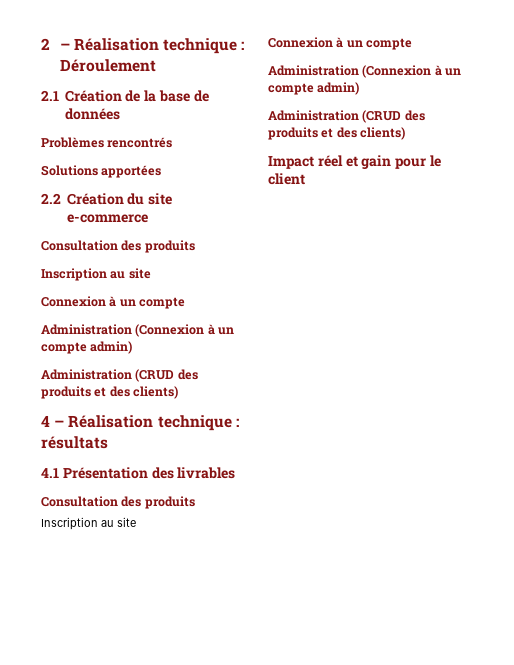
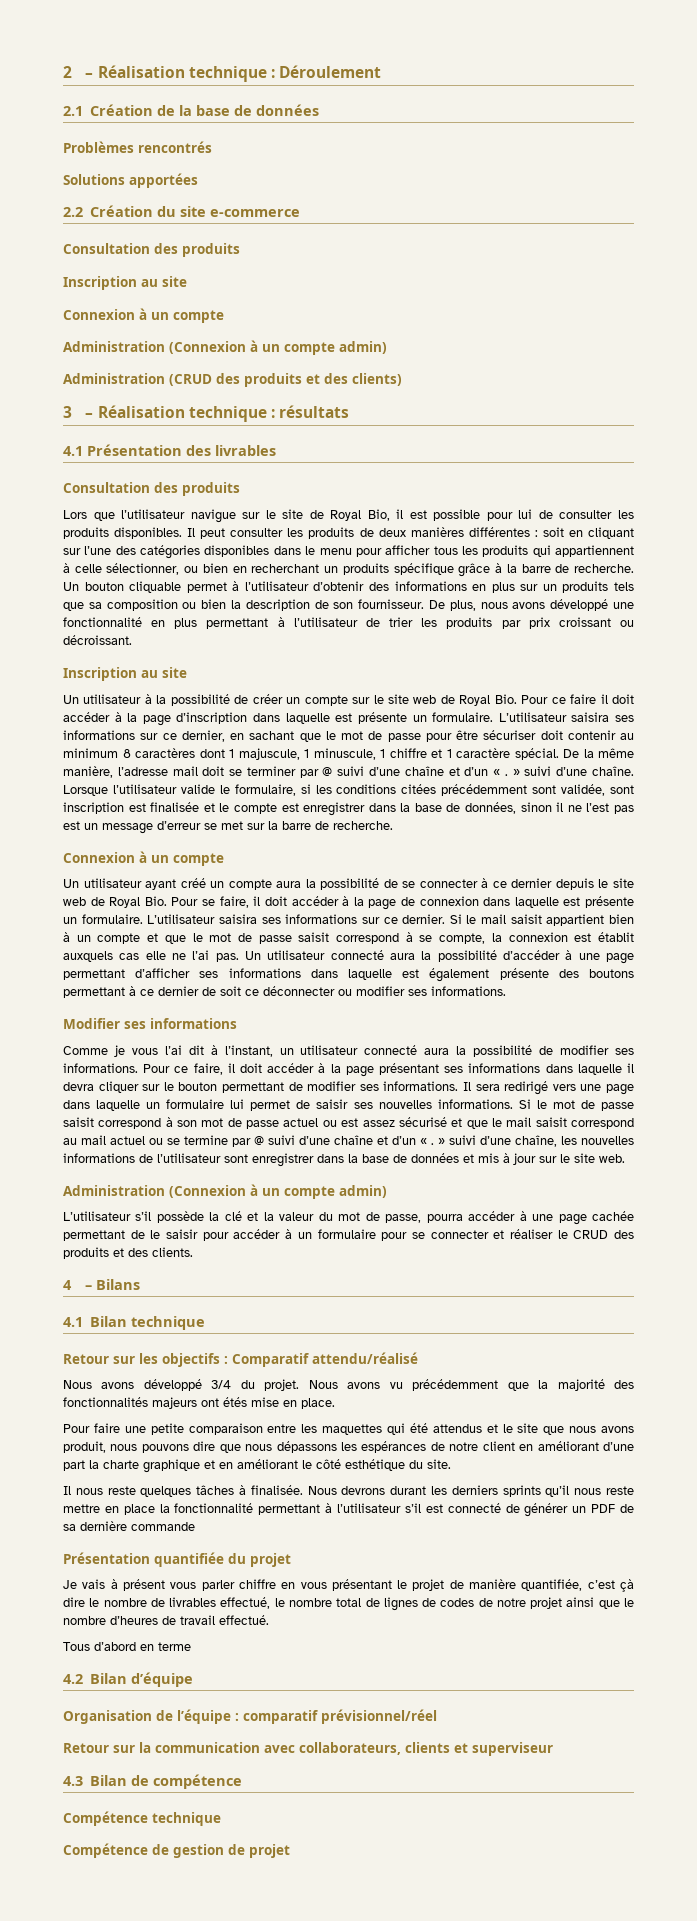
[41,415,50,427] 4 -> [63,406,72,418] 3
[41,517,136,530] [268,37,413,50] [268,65,462,78] [268,82,360,95] [268,110,425,123] [268,127,406,140] [268,155,441,169] [268,173,305,185] Inscription au site // Connexion à un compte // Administration (Connexion à un compte admin) // Administration (CRUD des produits et des clients) // Impact réel et gain pour le client -> [63,509,634,523] [63,527,634,539] [63,545,634,559] [63,563,635,577] [63,581,634,593] [63,599,634,611] [63,617,634,629] [63,635,132,645] [63,667,187,681] [63,694,634,706] [63,712,635,726] [63,730,634,742] [63,748,634,760] [63,766,634,778] [63,784,634,796] [63,802,634,816] [63,821,393,834] [63,851,224,866] [63,878,634,890] [63,896,634,910] [63,914,635,926] [63,932,634,944] [63,950,634,964] [63,968,634,982] [63,986,506,998] [63,1018,237,1029] [63,1045,634,1057] [63,1063,634,1077] [63,1081,635,1095] [63,1099,634,1111] [63,1117,635,1129] [63,1135,634,1147] [63,1153,625,1167] [63,1184,387,1199] [63,1211,635,1225] [63,1229,634,1241] [63,1247,193,1259] [63,1279,141,1290] [63,1316,205,1330] [63,1352,418,1367] [63,1379,634,1391] [63,1397,335,1409] [63,1423,634,1435] [63,1441,635,1453] [63,1459,451,1473] [63,1485,634,1497] [63,1503,635,1517] [63,1521,195,1531] [63,1552,291,1567] [63,1579,634,1592] [63,1597,634,1611] [63,1615,269,1625] [63,1642,191,1651] [63,1672,193,1687] [63,1709,437,1724] [63,1742,553,1756] [63,1774,242,1789] [63,1811,221,1826] [63,1843,290,1858] Lors que l’utilisateur navigue sur le site de Royal Bio, il est possible pour lui de consulter les produits disponibles. Il peut consulter les produits de deux manières différentes : soit en cliquant sur l’une des catégories disponibles dans le menu pour afficher tous les produits qui appartiennent à celle sélectionner, ou bien en recherchant un produits spécifique grâce à la barre de recherche. Un bouton cliquable permet à l’utilisateur d’obtenir des informations en plus sur un produits tels que sa composition ou bien la description de son fournisseur. De plus, nous avons développé une fonctionnalité en plus permettant à l’utilisateur de trier les produits par prix croissant ou décroissant. // Inscription au site // Un utilisateur à la possibilité de créer un compte sur le site web de Royal Bio. Pour ce faire il doit accéder à la page d’inscription dans laquelle est présente un formulaire. L’utilisateur saisira ses informations sur ce dernier, en sachant que le mot de passe pour être sécuriser doit contenir au minimum 8 caractères dont 1 majuscule, 1 minuscule, 1 chiffre et 1 caractère spécial. De la même manière, l’adresse mail doit se terminer par @ suivi d’une chaîne et d’un « . » suivi d’une chaîne. Lorsque l’utilisateur valide le formulaire, si les conditions citées précédemment sont validée, sont inscription est finalisée et le compte est enregistrer dans la base de données, sinon il ne l’est pas est un message d’erreur se met sur la barre de recherche. // Connexion à un compte // Un utilisateur ayant créé un compte aura la possibilité de se connecter à ce dernier depuis le site web de Royal Bio. Pour se faire, il doit accéder à la page de connexion dans laquelle est présente un formulaire. L’utilisateur saisira ses informations sur ce dernier. Si le mail saisit appartient bien à un compte et que le mot de passe saisit correspond à se compte, la connexion est établit auxquels cas elle ne l’ai pas. Un utilisateur connecté aura la possibilité d’accéder à une page permettant d’afficher ses informations dans laquelle est également présente des boutons permettant à ce dernier de soit ce déconnecter ou modifier ses informations. // Modifier ses informations // Comme je vous l’ai dit à l’instant, un utilisateur connecté aura la possibilité de modifier ses informations. Pour ce faire, il doit accéder à la page présentant ses informations dans laquelle il devra cliquer sur le bouton permettant de modifier ses informations. Il sera redirigé vers une page dans laquelle un formulaire lui permet de saisir ses nouvelles informations. Si le mot de passe saisit correspond à son mot de passe actuel ou est assez sécurisé et que le mail saisit correspond au mail actuel ou se termine par @ suivi d’une chaîne et d’un « . » suivi d’une chaîne, les nouvelles informations de l’utilisateur sont enregistrer dans la base de données et mis à jour sur le site web. // Administration (Connexion à un compte admin) // L’utilisateur s’il possède la clé et la valeur du mot de passe, pourra accéder à une page cachée permettant de le saisir pour accéder à un formulaire pour se connecter et réaliser le CRUD des produits et des clients. // 4 – Bilans // 4.1 Bilan technique // Retour sur les objectifs : Comparatif attendu/réalisé // Nous avons développé 3/4 du projet. Nous avons vu précédemment que la majorité des fonctionnalités majeurs ont étés mise en place. // Pour faire une petite comparaison entre les maquettes qui été attendus et le site que nous avons produit, nous pouvons dire que nous dépassons les espérances de notre client en améliorant d’une part la charte graphique et en améliorant le côté esthétique du site. // Il nous reste quelques tâches à finalisée. Nous devrons durant les derniers sprints qu’il nous reste mettre en place la fonctionnalité permettant à l’utilisateur s’il est connecté de générer un PDF de sa dernière commande // Présentation quantifiée du projet // Je vais à présent vous parler chiffre en vous présentant le projet de manière quantifiée, c’est çà dire le nombre de livrables effectué, le nombre total de lignes de codes de notre projet ainsi que le nombre d’heures de travail effectué. // Tous d’abord en terme // 4.2 Bilan d’équipe // Organisation de l’équipe : comparatif prévisionnel/réel // Retour sur la communication avec collaborateurs, clients et superviseur // 4.3 Bilan de compétence // Compétence technique // Compétence de gestion de projet

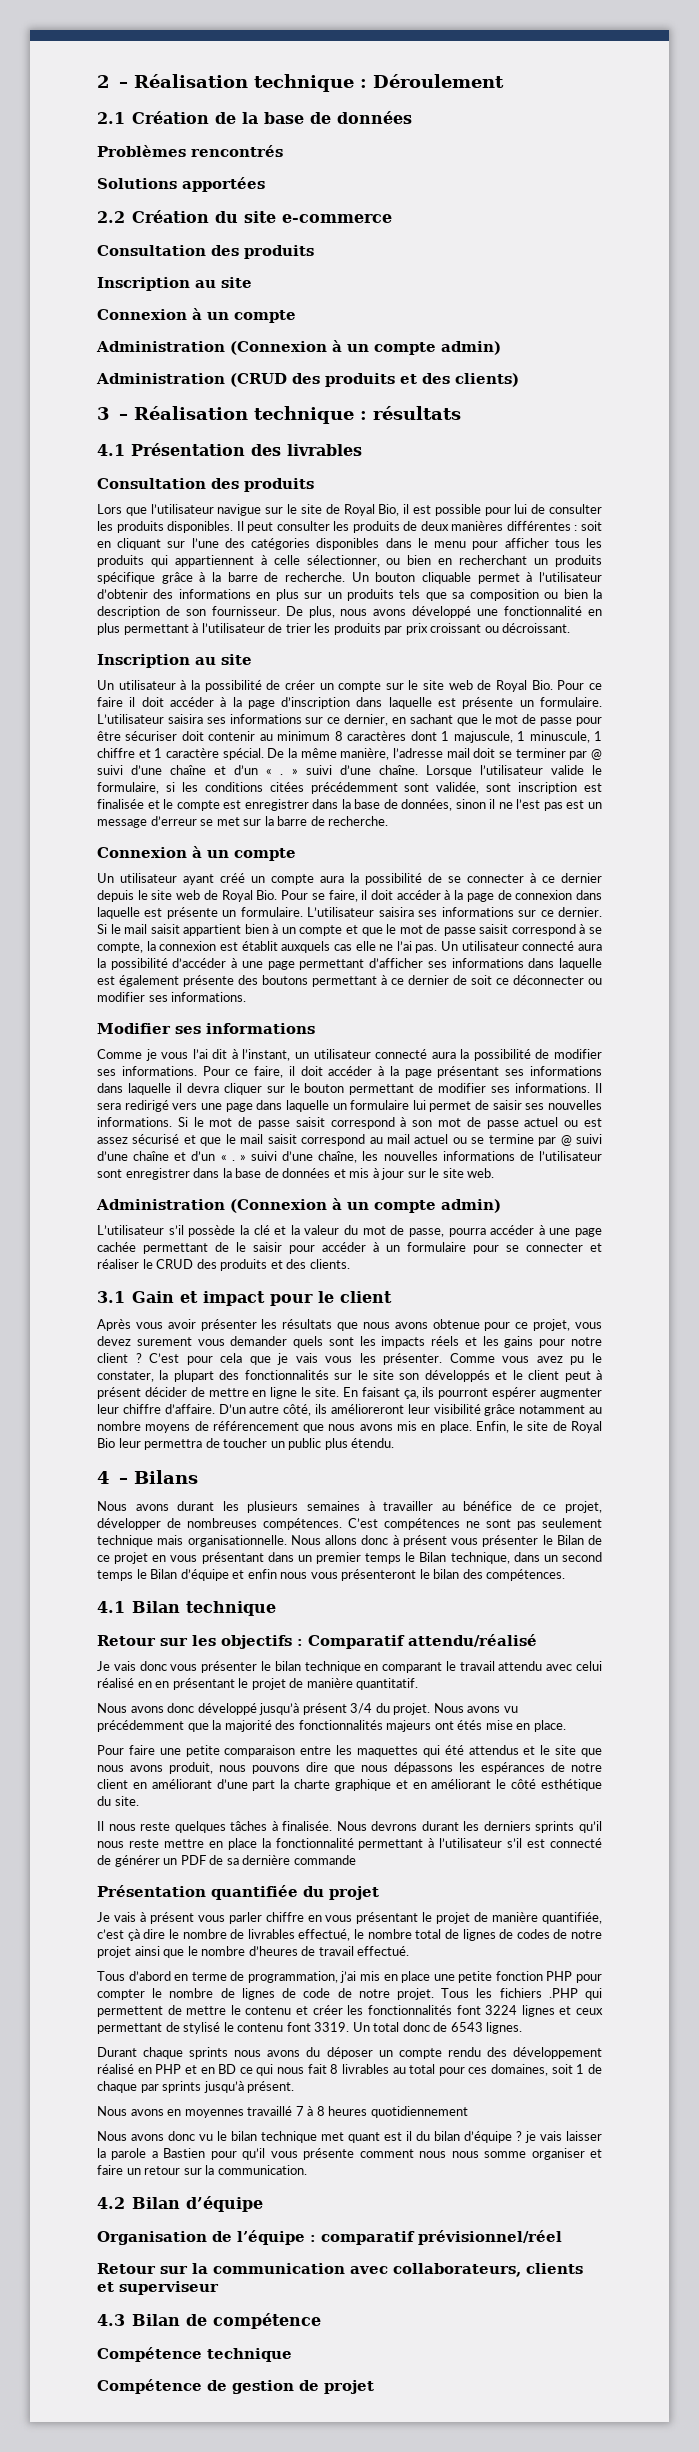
[63,1279,141,1290] 4 – Bilans -> [97,1291,392,1306] [97,1319,603,1331] [97,1336,602,1348] [97,1353,602,1365] [97,1370,603,1382] [97,1387,602,1399] [97,1404,602,1416] [97,1421,602,1433] [97,1438,395,1450] [97,1470,198,1484] [97,1501,602,1513] [97,1518,602,1530] [97,1535,602,1547] [97,1552,603,1564] [97,1569,566,1581] 3.1 Gain et impact pour le client // Après vous avoir présenter les résultats que nous avons obtenue pour ce projet, vous devez surement vous demander quels sont les impacts réels et les gains pour notre client ? C’est pour cela que je vais vous les présenter. Comme vous avez pu le constater, la plupart des fonctionnalités sur le site son développés et le client peut à présent décider de mettre en ligne le site. En faisant ça, ils pourront espérer augmenter leur chiffre d’affaire. D’un autre côté, ils amélioreront leur visibilité grâce notamment au nombre moyens de référencement que nous avons mis en place. Enfin, le site de Royal Bio leur permettra de toucher un public plus étendu. // 4 – Bilans // Nous avons durant les plusieurs semaines à travailler au bénéfice de ce projet, développer de nombreuses compétences. C’est compétences ne sont pas seulement technique mais organisationnelle. Nous allons donc à présent vous présenter le Bilan de ce projet en vous présentant dans un premier temps le Bilan technique, dans un second temps le Bilan d’équipe et enfin nous vous présenteront le bilan des compétences.
[63,1379,202,1391] Nous avons développé -> [97,1661,602,1673] [97,1678,419,1690] [97,1703,347,1715] Je vais donc vous présenter le bilan technique en comparant le travail attendu avec celui réalisé en en présentant le projet de manière quantitatif. // Nous avons donc développé jusqu’à présent
(191, 1646) none -> [230,1971,602,1983] [97,1988,603,2000] [97,2005,604,2017] [97,2022,523,2034] [97,2047,602,2059] [97,2064,603,2076] [97,2081,295,2093] [97,2106,468,2118] [97,2131,602,2143] [97,2148,602,2160] [97,2165,307,2175] de programmation, j’ai mis en place une petite fonction PHP pour compter le nombre de lignes de code de notre projet. Tous les fichiers .PHP qui permettent de mettre le contenu et créer les fonctionnalités font 3224 lignes et ceux permettant de stylisé le contenu font 3319. Un total donc de 6543 lignes. // Durant chaque sprints nous avons du déposer un compte rendu des développement réalisé en PHP et en BD ce qui nous fait 8 livrables au total pour ces domaines, soit 1 de chaque par sprints jusqu’à présent. // Nous avons en moyennes travaillé 7 à 8 heures quotidiennement // Nous avons donc vu le bilan technique met quant est il du bilan d’équipe ? je vais laisser la parole a Bastien pour qu’il vous présente comment nous nous somme organiser et faire un retour sur la communication.

